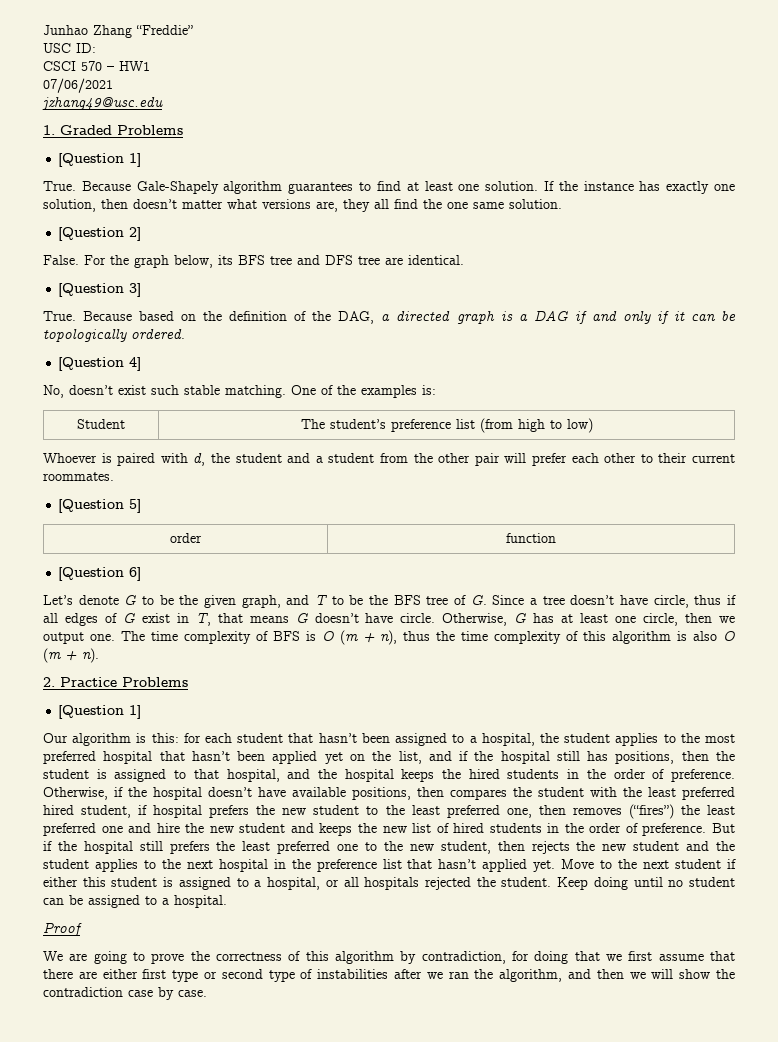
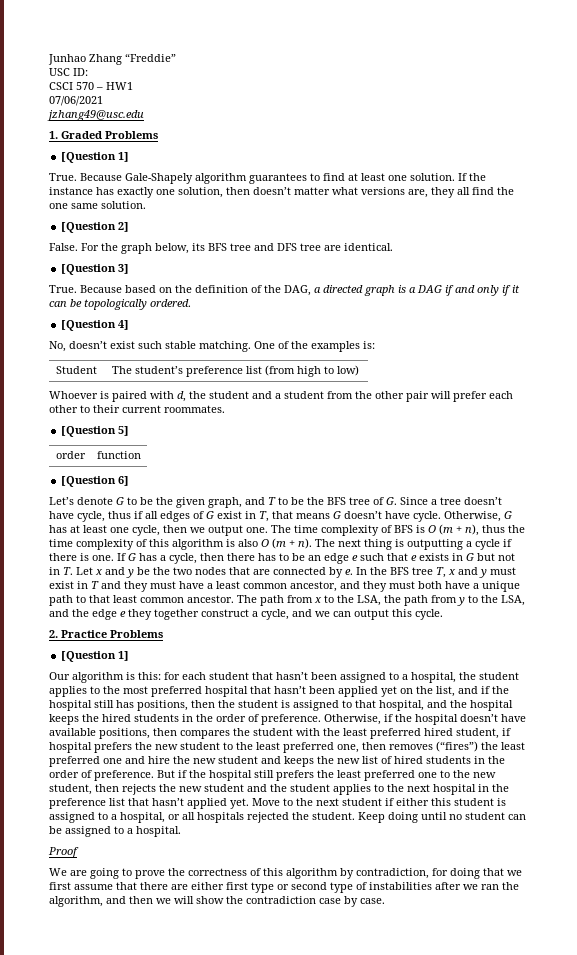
[653,595,689,608] circle, -> [77,511,105,522] cycle,
[400,613,436,623] circle. -> [413,511,441,522] cycle.
[643,613,679,626] circle, -> [132,525,160,536] cycle,
(99, 655) none -> [315,539,512,550] [49,553,515,564] [49,567,516,578] [49,581,520,592] [49,595,525,606] [49,609,443,620] The next thing is outputting a cycle if there is one. If G has a cycle, then there has to be an edge e such that e exists in G but not in T. Let x and y be the two nodes that are connected by e. In the BFS tree T, x and y must exist in T and they must have a least common ancestor, and they must both have a unique path to that least common ancestor. The path from x to the LSA, the path from y to the LSA, and the edge e they together construct a cycle, and we can output this cycle.

